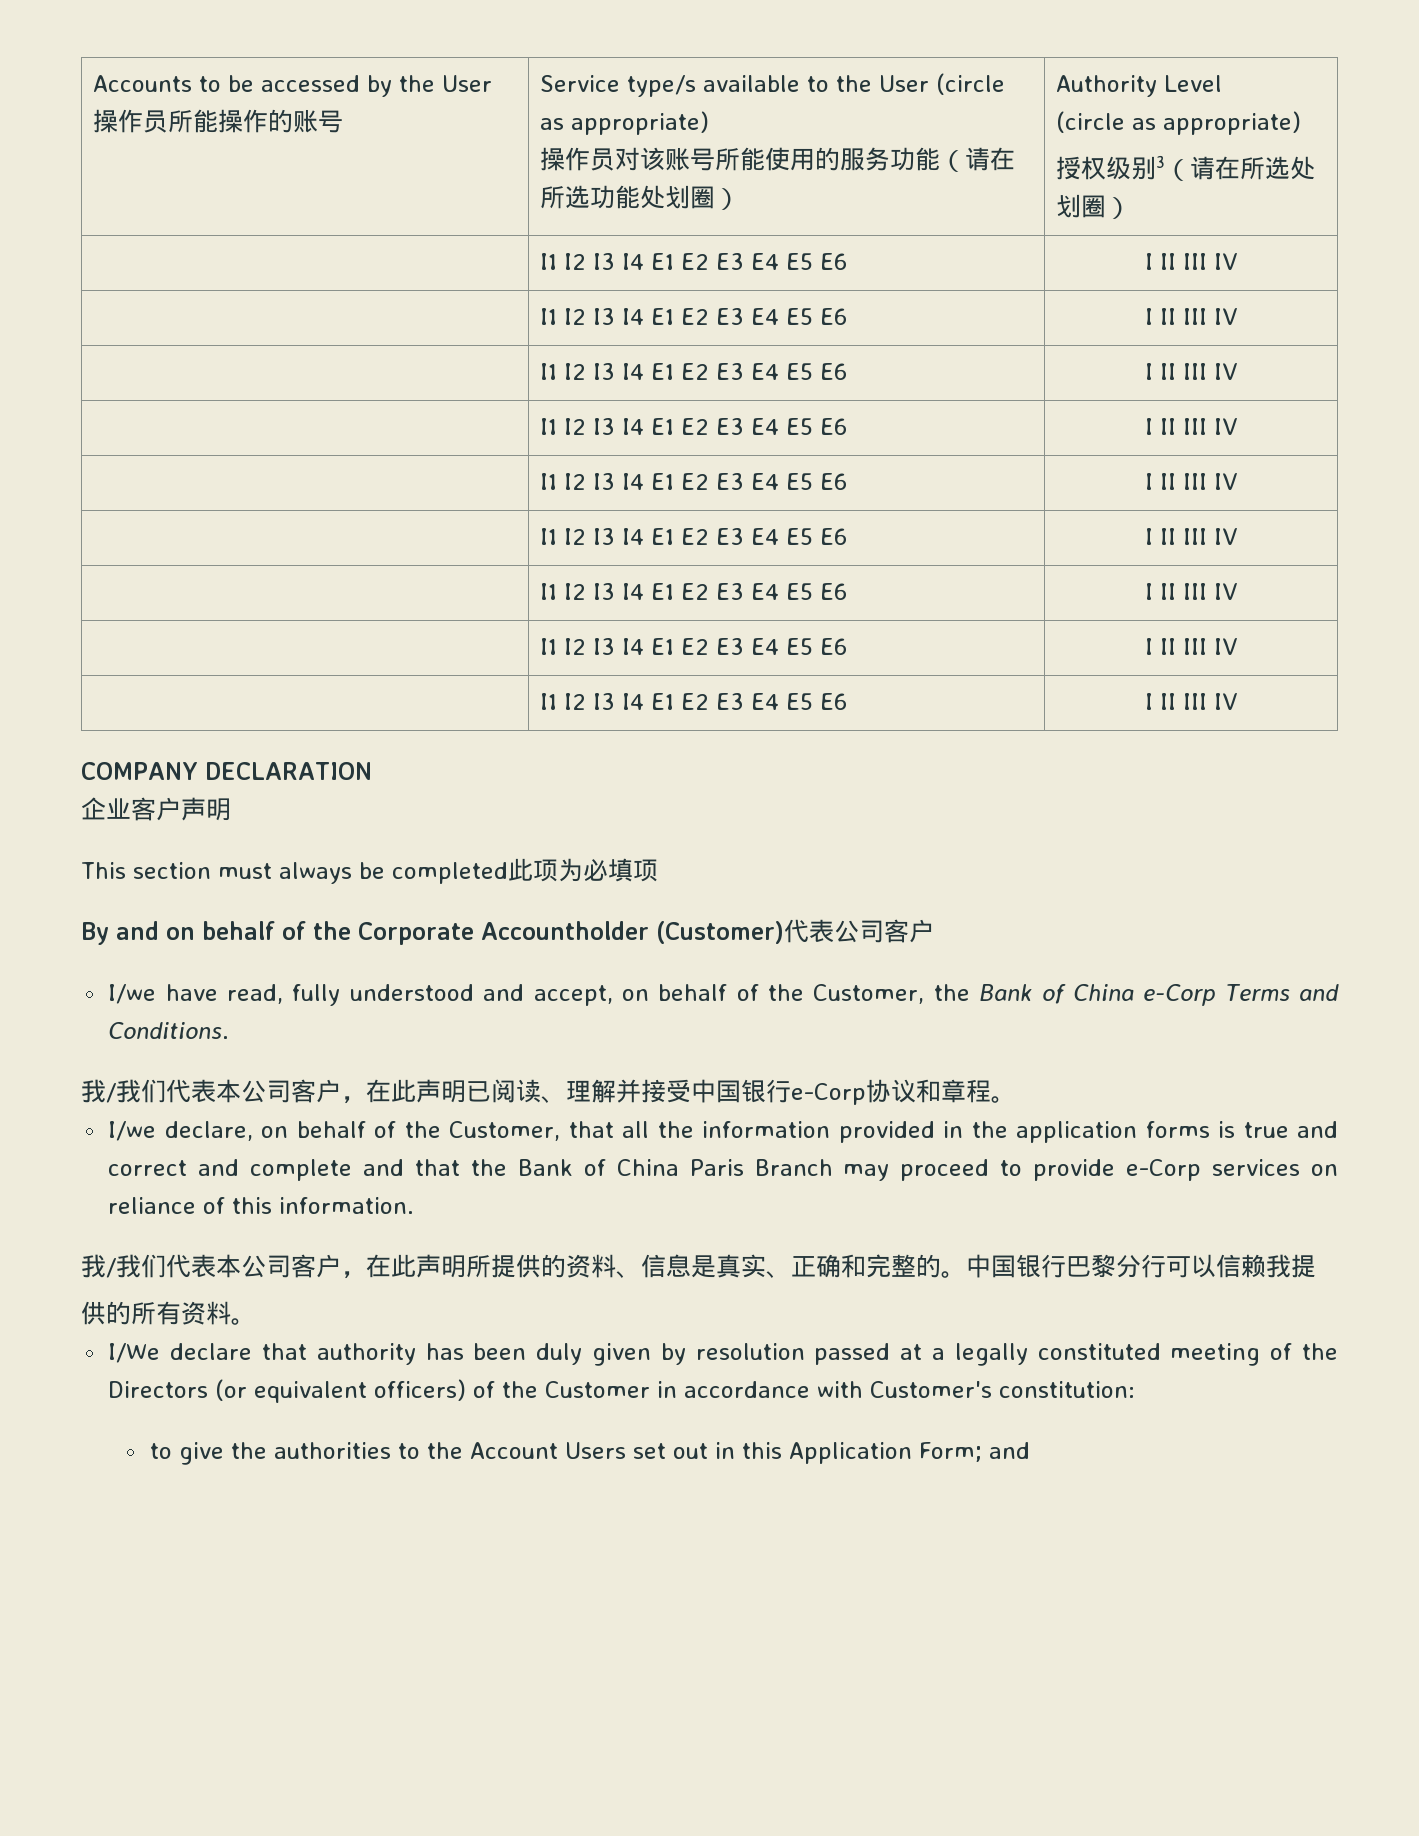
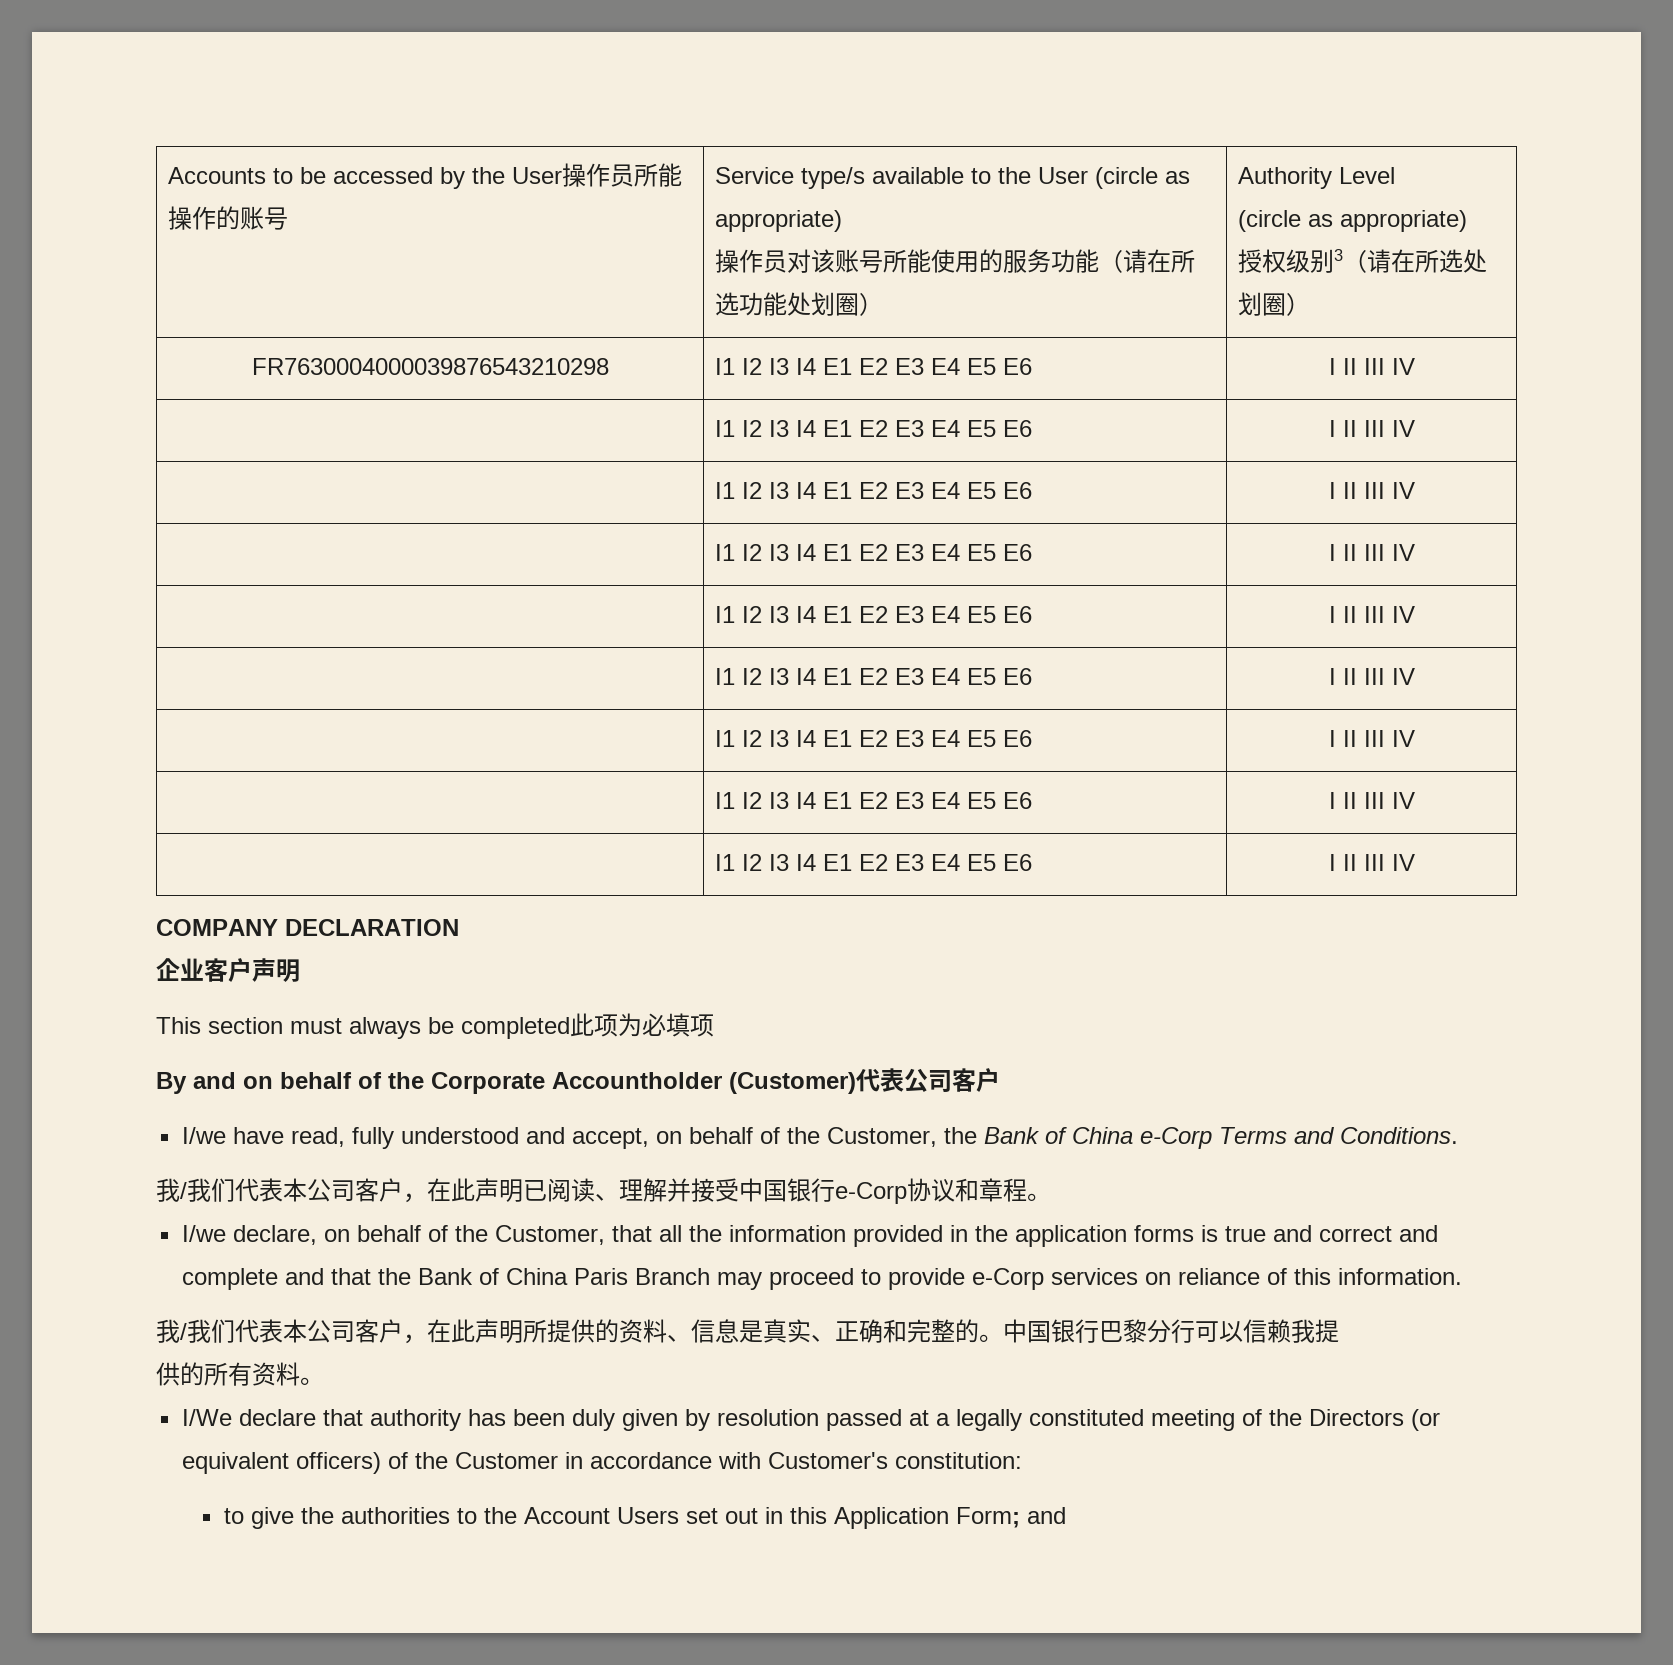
(1132, 208) none -> [251,358,609,375] FR7630004000039876543210298

